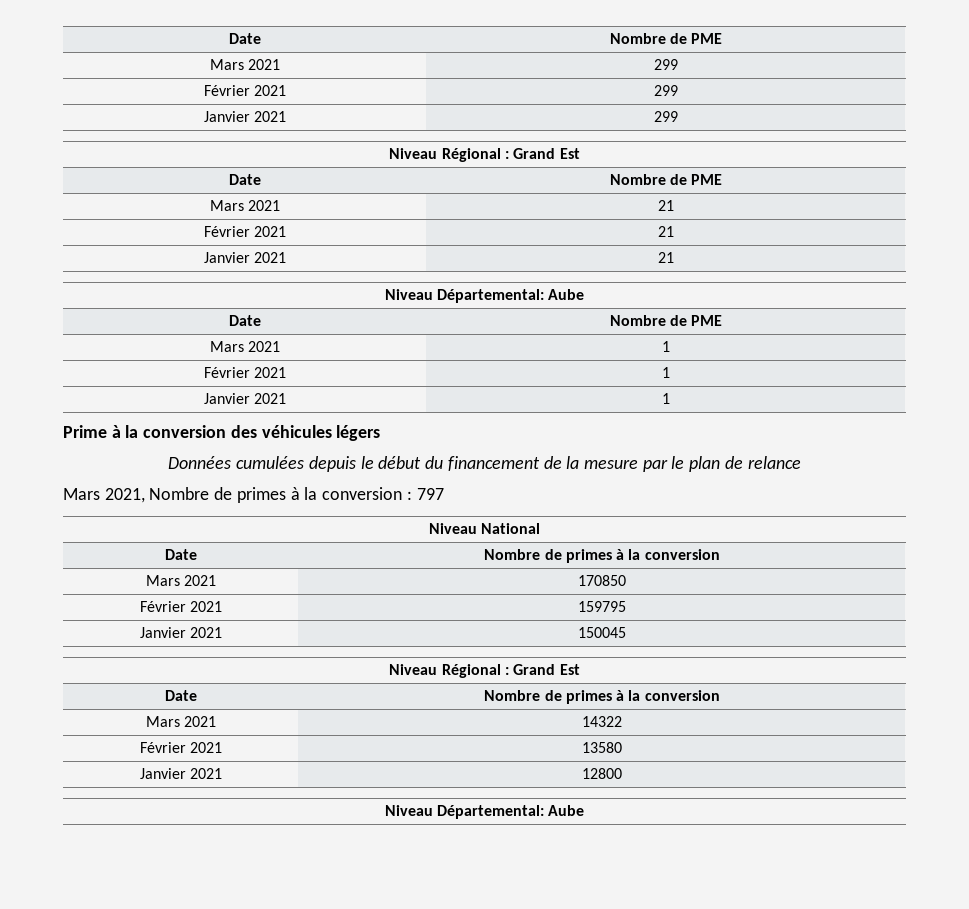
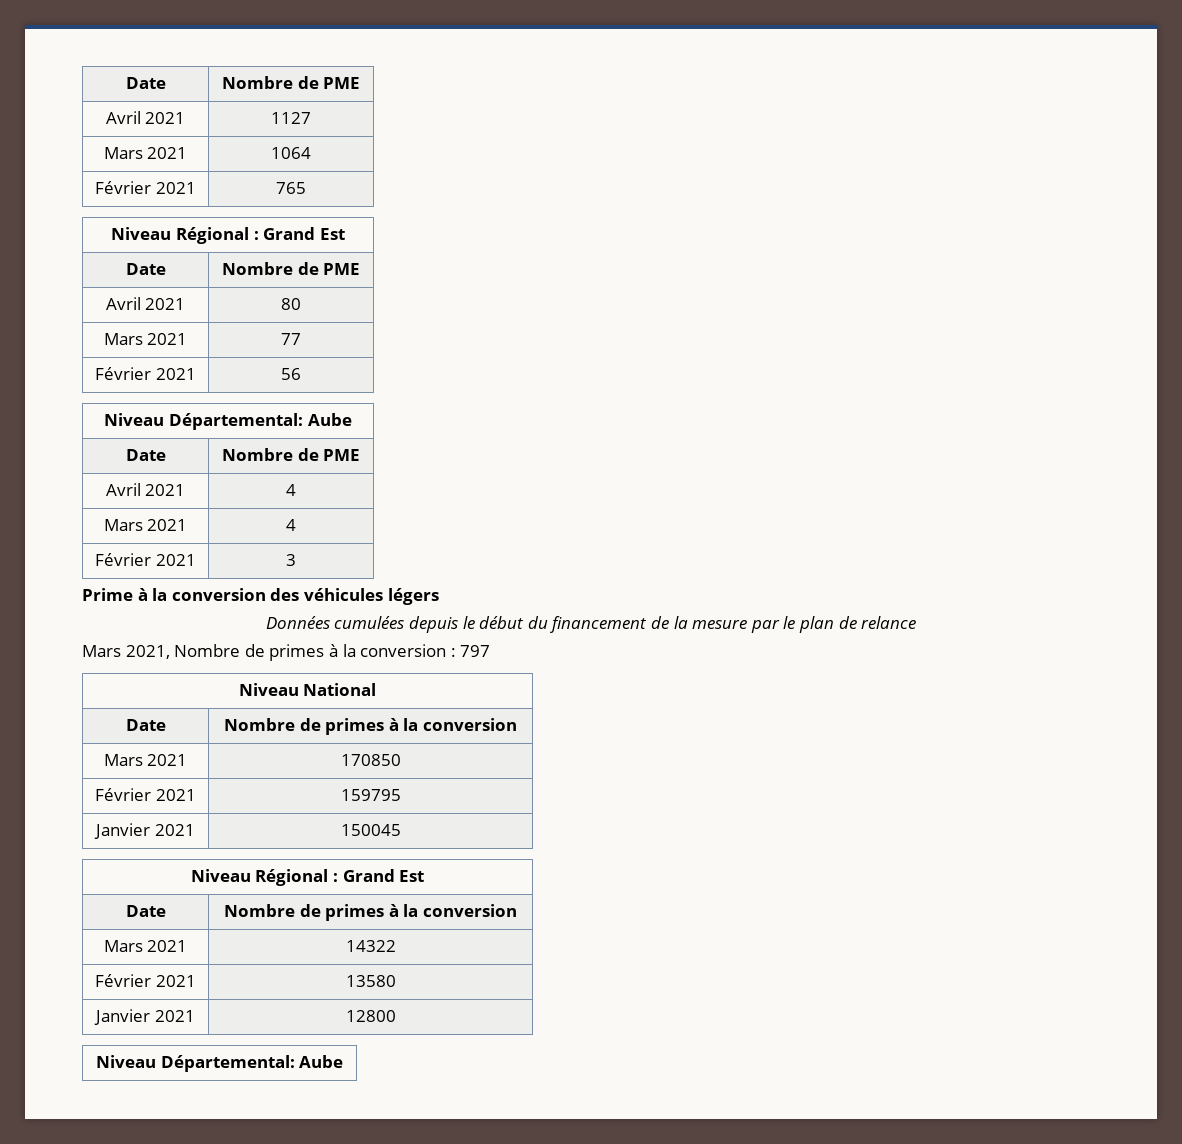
[229,33,261,44] [609,33,723,44] [209,59,281,70] [654,59,678,70] [203,85,287,96] [654,85,678,96] [203,111,287,122] [654,111,678,122] Date | Nombre de PME // Mars 2021 | 299 // Février 2021 | 299 // Janvier 2021 | 299 -> [125,77,166,89] [221,76,361,89] [105,111,186,124] [271,112,311,124] [103,147,188,159] [271,147,311,159] [95,181,196,194] [276,182,306,194] Date | Nombre de PME // Avril 2021 | 1127 // Mars 2021 | 1064 // Février 2021 | 765
[209,200,281,211] [658,200,674,211] [203,226,287,237] [658,226,674,237] [203,252,287,263] [658,252,674,263] // Mars 2021 | 21 // Février 2021 | 21 // Janvier 2021 | 21 -> [105,297,186,310] [281,298,301,310] [103,333,188,345] [281,333,301,345] [95,367,196,380] [281,368,301,380] // Avril 2021 | 80 // Mars 2021 | 77 // Février 2021 | 56
[209,341,281,352] [662,341,670,352] [203,367,287,378] [662,367,670,378] [203,393,287,404] [662,393,670,404] // Mars 2021 | 1 // Février 2021 | 1 // Janvier 2021 | 1 -> [105,483,186,496] [286,484,296,496] [103,519,188,531] [286,519,296,531] [95,553,196,566] [286,554,296,566] // Avril 2021 | 4 // Mars 2021 | 4 // Février 2021 | 3

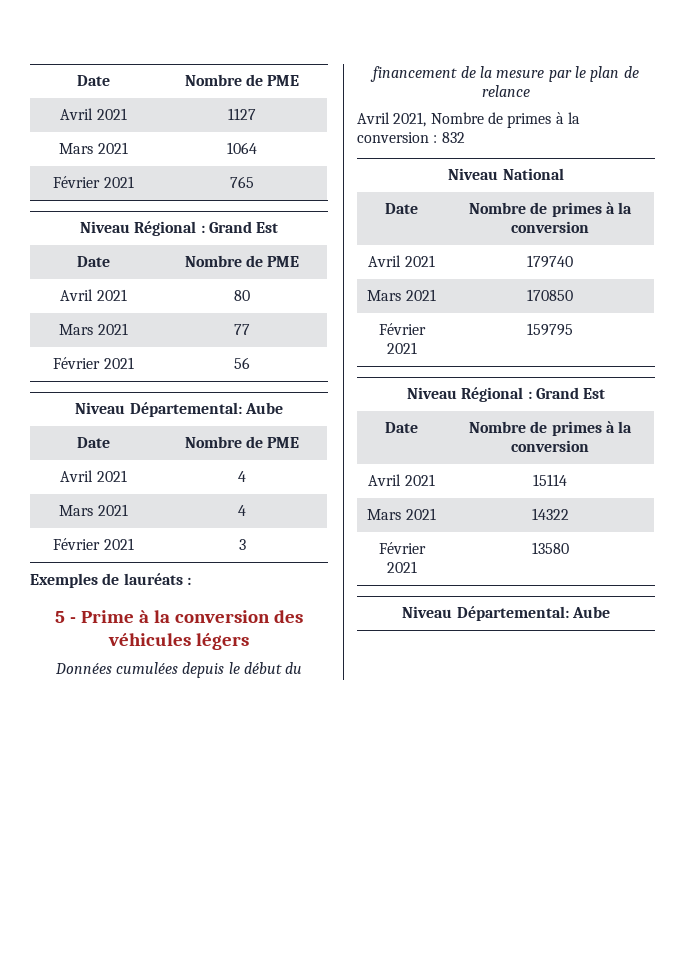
(296, 560) none -> [30,573,191,588] [55,611,77,623] Exemples de lauréats : // 5 -
[82,645,121,657] Mars -> [357,112,390,124] Avril
[460,645,491,657] 797 -> [441,132,465,143] 832
(517, 724) none -> [368,255,435,267] [527,255,573,268] // Avril 2021 | 179740
[94,823,195,839] [340,824,401,836] // Janvier 2021 | 150045 -> (573, 329) none
(517, 910) none -> [368,474,435,486] [533,474,567,486] // Avril 2021 | 15114
[94,1009,195,1025] [345,1010,396,1022] // Janvier 2021 | 12800 -> (569, 548) none

